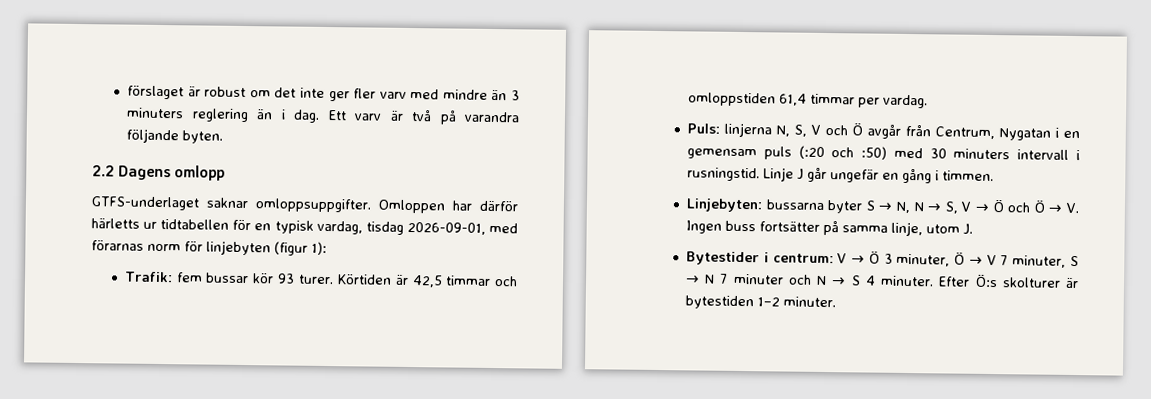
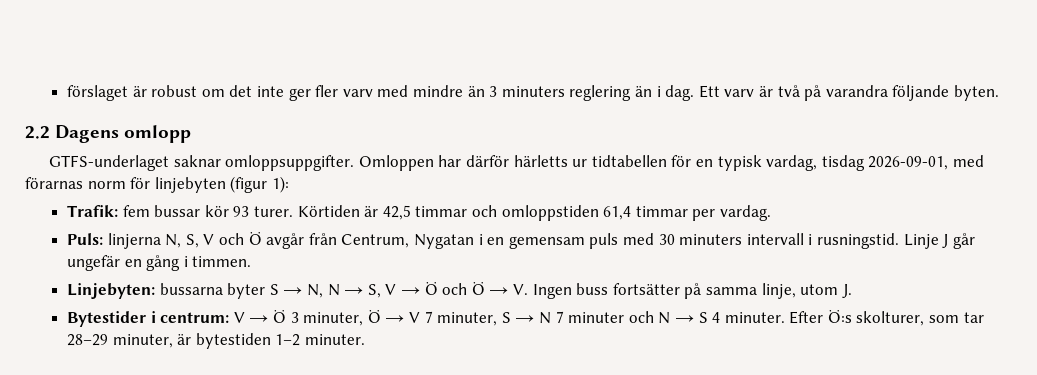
[798,145,888,160] (:20 och :50) -> (619, 241) none
[1001,277,1061,288] skolturer -> [856,311,984,326] [67,334,173,348] skolturer, som tar 28–29 minuter,

